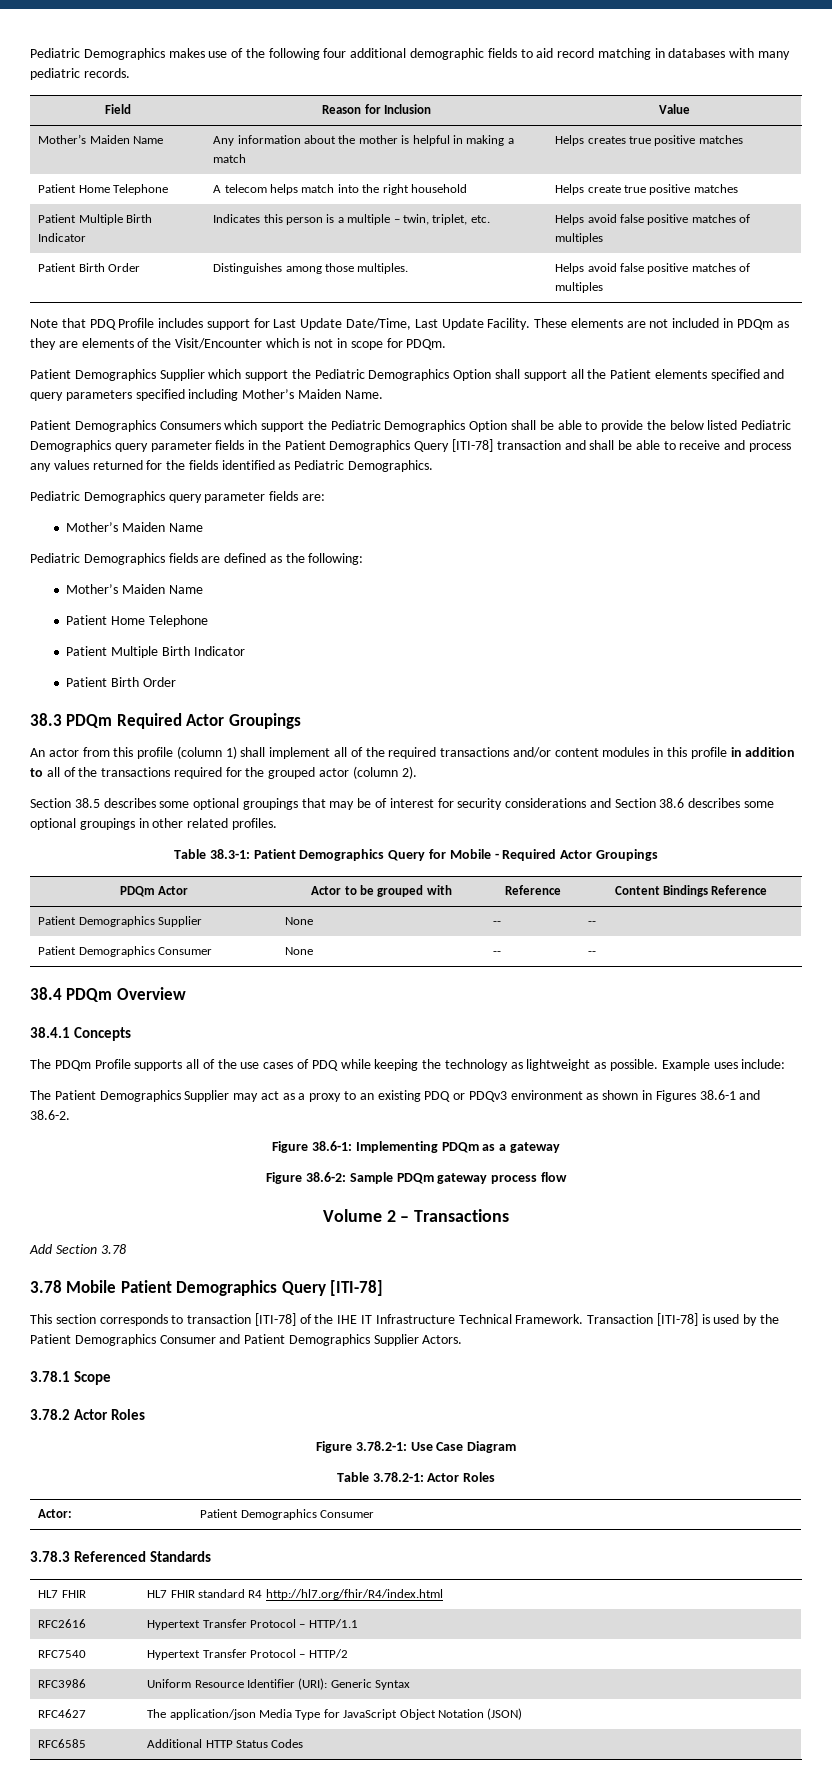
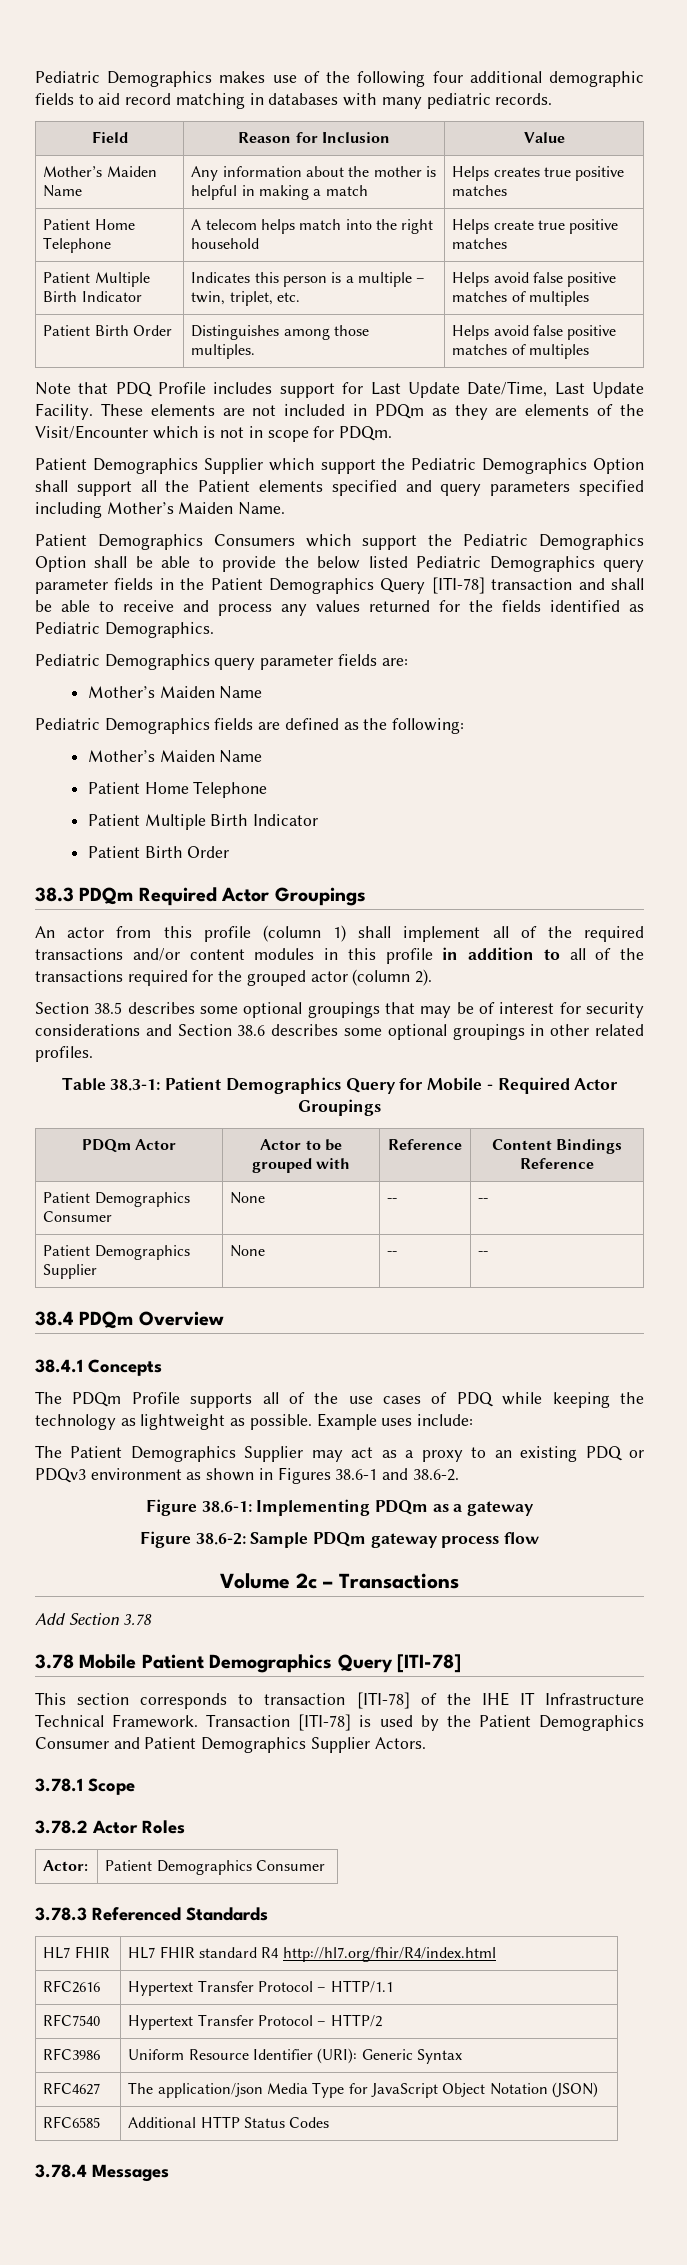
[158,916,203,927] Supplier -> [43,1211,113,1222] Consumer
[158,947,213,955] Consumer -> [43,1264,98,1279] Supplier
[386,1210,396,1222] 2 -> [296,1573,317,1589] 2c
[315,1441,517,1453] [336,1472,496,1482] // Figure 3.78.2-1: Use Case Diagram // Table 3.78.2-1: Actor Roles -> (185, 1827) none
(304, 1743) none -> [35,2164,169,2182] // 3.78.4 Messages

